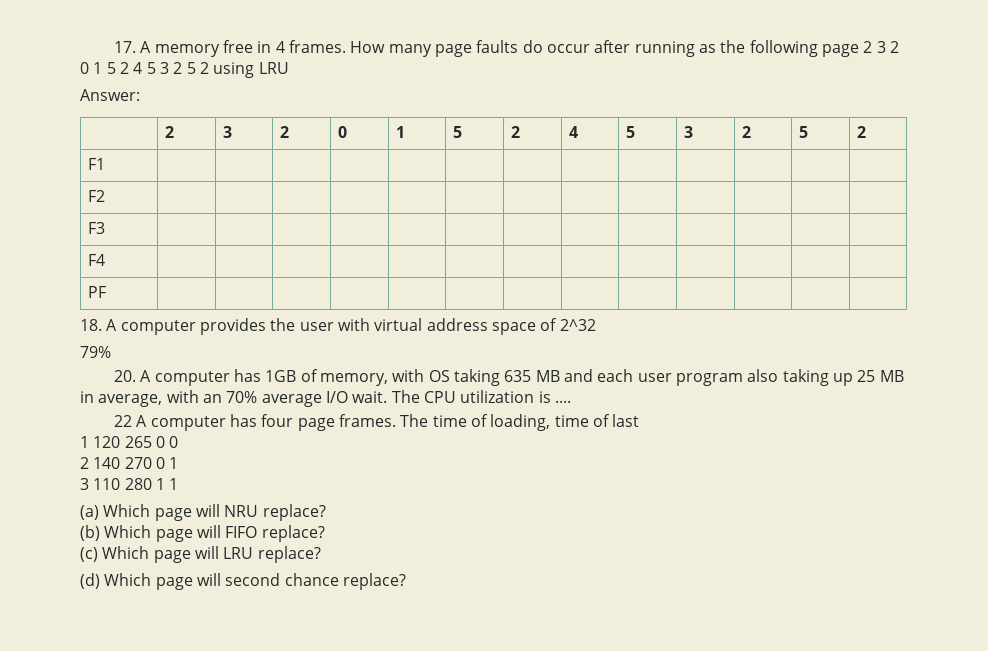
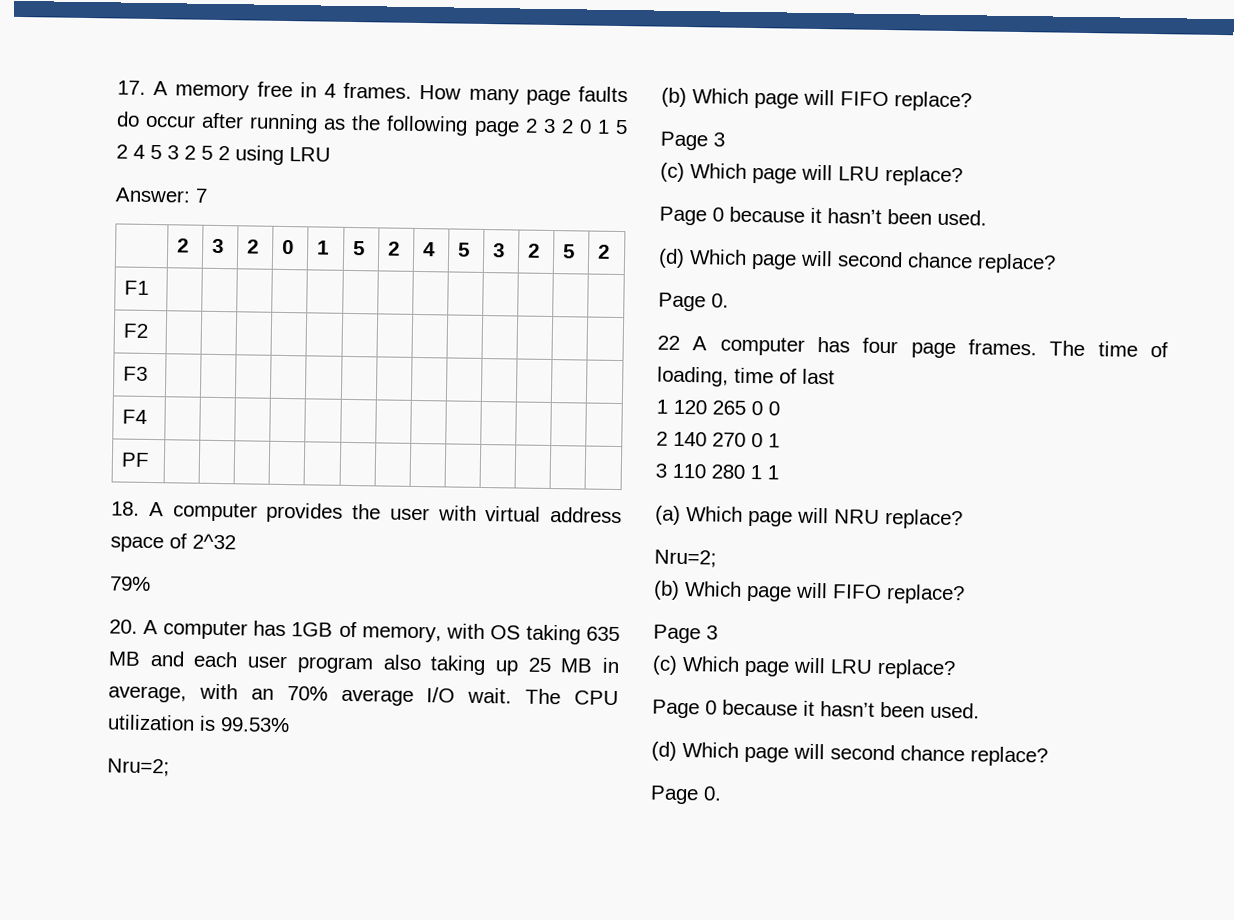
(140, 95) none -> [195,188,208,203] 7
[554,400,571,403] .... -> [220,717,290,733] [107,758,170,777] [661,87,972,112] [660,131,725,151] [660,162,963,187] [659,206,987,226] [658,248,1056,274] [658,292,729,312] 99.53% // Nru=2; // (b) Which page will FIFO replace? // Page 3 // (c) Which page will LRU replace? // Page 0 because it hasn’t been used. // (d) Which page will second chance replace? // Page 0.
[80,525,325,542] [80,546,321,563] [80,573,406,590] // (b) Which page will FIFO replace? // (c) Which page will LRU replace? // (d) Which page will second chance replace? -> [654,549,717,568] [653,580,965,605] [653,624,718,644] [652,655,956,680] [652,699,980,719] [651,741,1048,767] [650,785,722,805] // Nru=2; // (b) Which page will FIFO replace? // Page 3 // (c) Which page will LRU replace? // Page 0 because it hasn’t been used. // (d) Which page will second chance replace? // Page 0.

